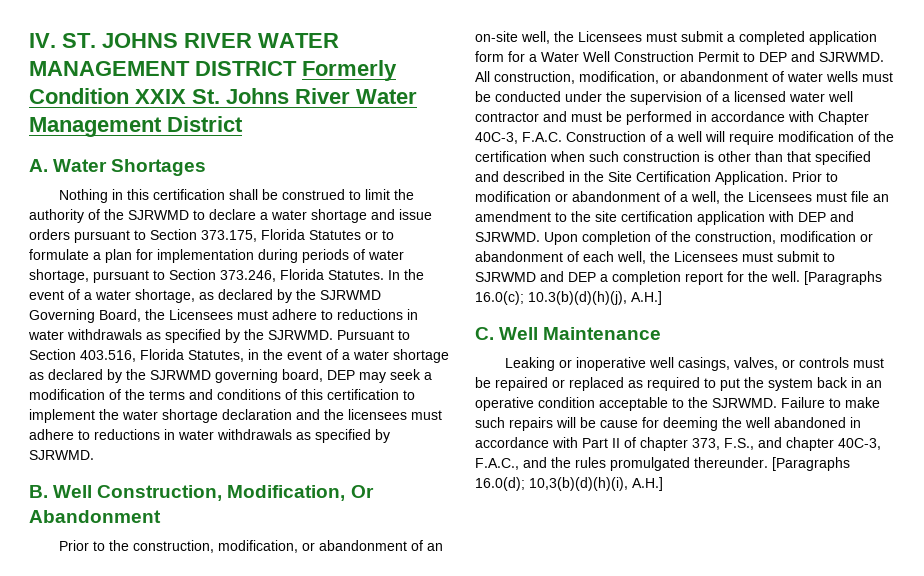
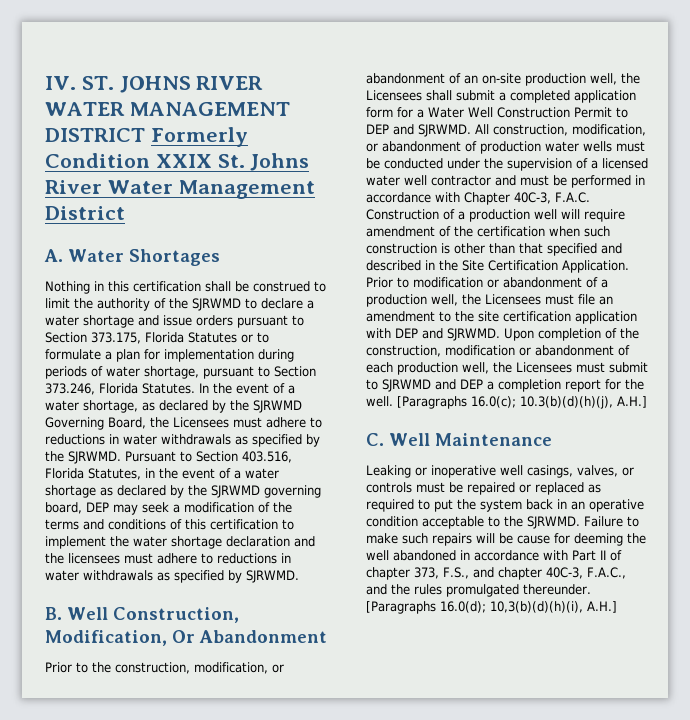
[521,31,677,44] well, the Licensees must -> [525,73,640,86] [366,90,452,101] production well, the Licensees shall
(784, 76) none -> [480,141,541,154] production
(674, 138) none -> [469,209,530,222] production
[778,131,854,142] modification -> [366,226,435,237] amendment
(688, 198) none -> [366,294,427,307] production
(614, 256) none -> [397,362,458,375] production

